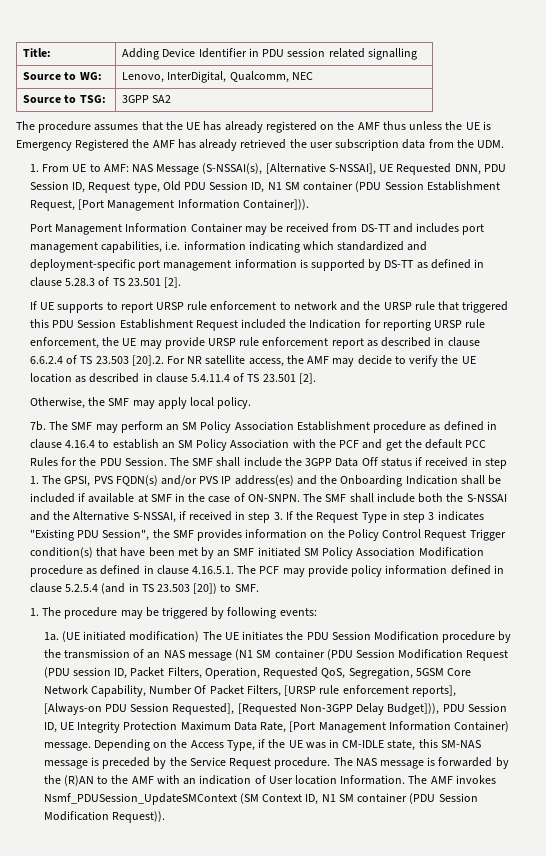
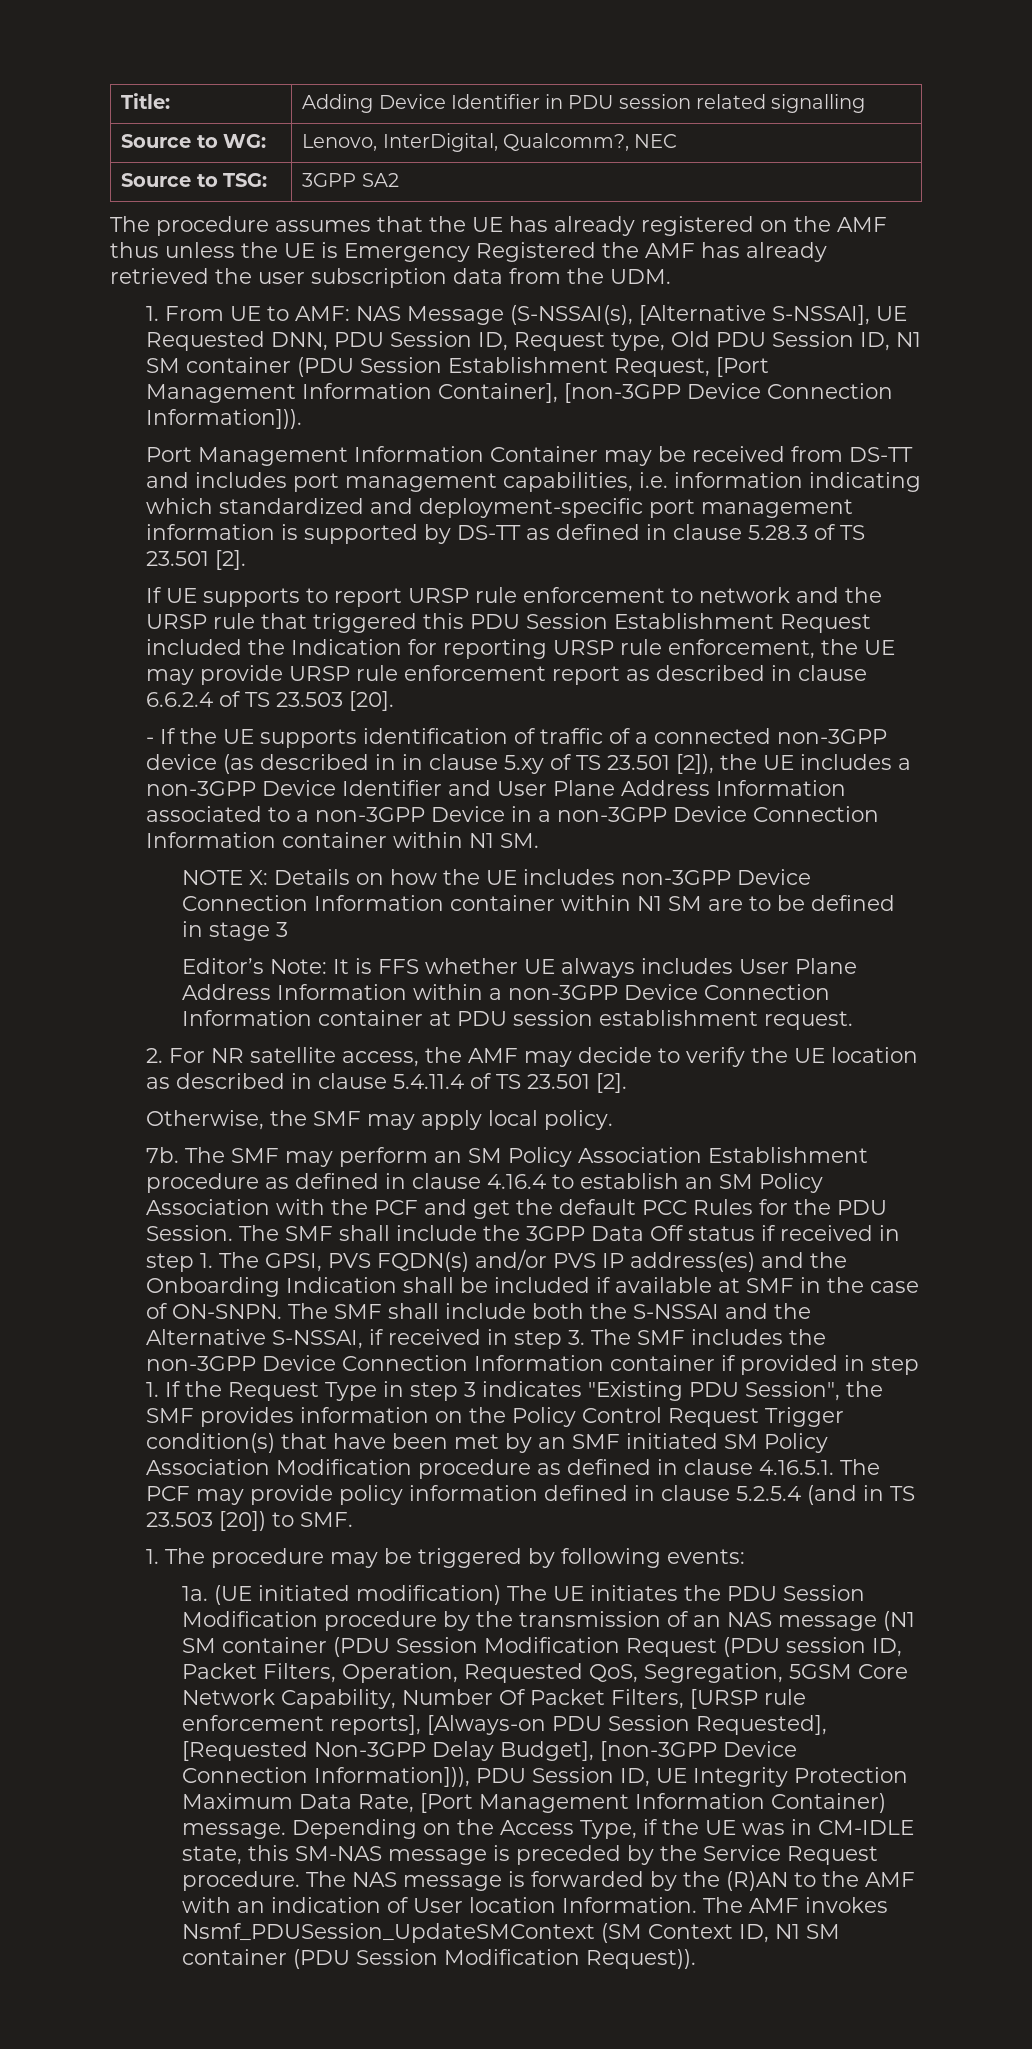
[229,71,289,83] Qualcomm, -> [502,133,629,151] Qualcomm?,
[242,199,309,210] Container])). -> [438,383,894,403] [146,409,303,429] Container], [non-3GPP Device Connection Information])).
[131,355,164,366] [20].2. -> [349,691,395,711] [146,728,888,748] [146,754,912,774] [146,780,847,796] [146,806,880,822] [146,832,540,848] [182,869,812,885] [182,895,896,911] [182,921,289,941] [182,958,858,978] [182,984,831,1000] [182,1010,854,1030] [146,1048,164,1063] [20]. // - If the UE supports identification of traffic of a connected non-3GPP device (as described in in clause 5.xy of TS 23.501 [2]), the UE includes a non-3GPP Device Identifier and User Plane Address Information associated to a non-3GPP Device in a non-3GPP Device Connection Information container within N1 SM. // NOTE X: Details on how the UE includes non-3GPP Device Connection Information container within N1 SM are to be defined in stage 3 // Editor’s Note: It is FFS whether UE always includes User Plane Address Information within a non-3GPP Device Connection Information container at PDU session establishment request. // 2.
(283, 516) none -> [591,1329,827,1345] [146,1355,920,1375] [146,1382,160,1397] The SMF includes the non-3GPP Device Connection Information container if provided in step 1.
[387,703,440,715] Budget])), -> [500,1741,798,1761] [182,1767,471,1787] Budget], [non-3GPP Device Connection Information])),

